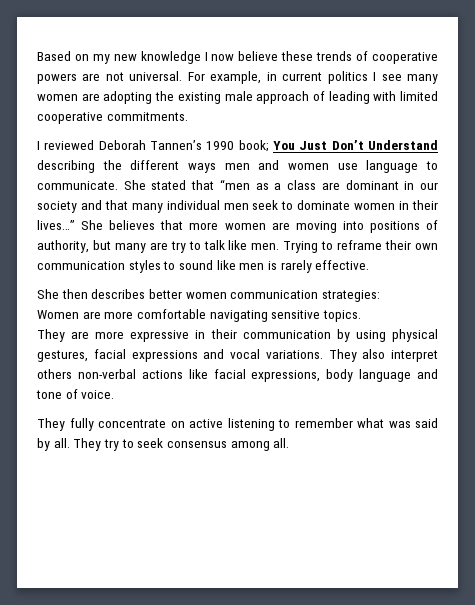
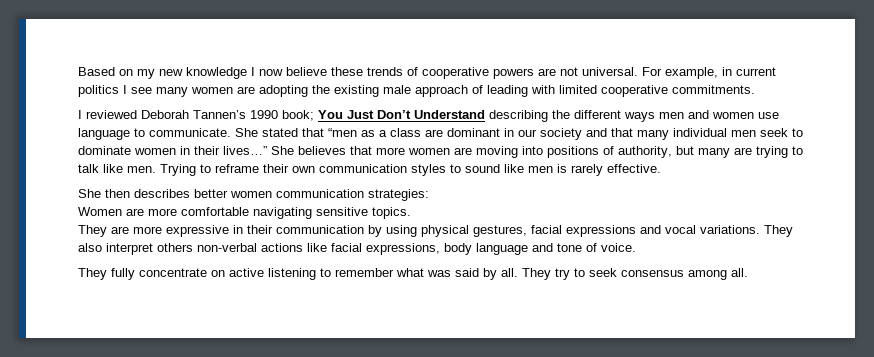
[170,241,186,253] try -> [756,146,788,158] trying

